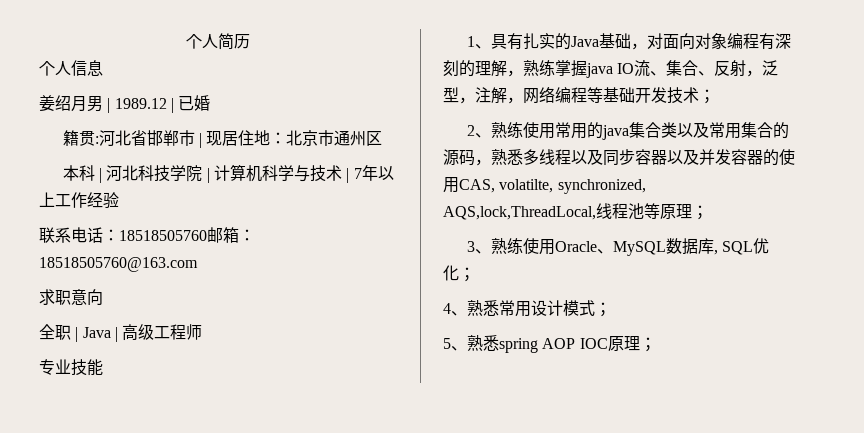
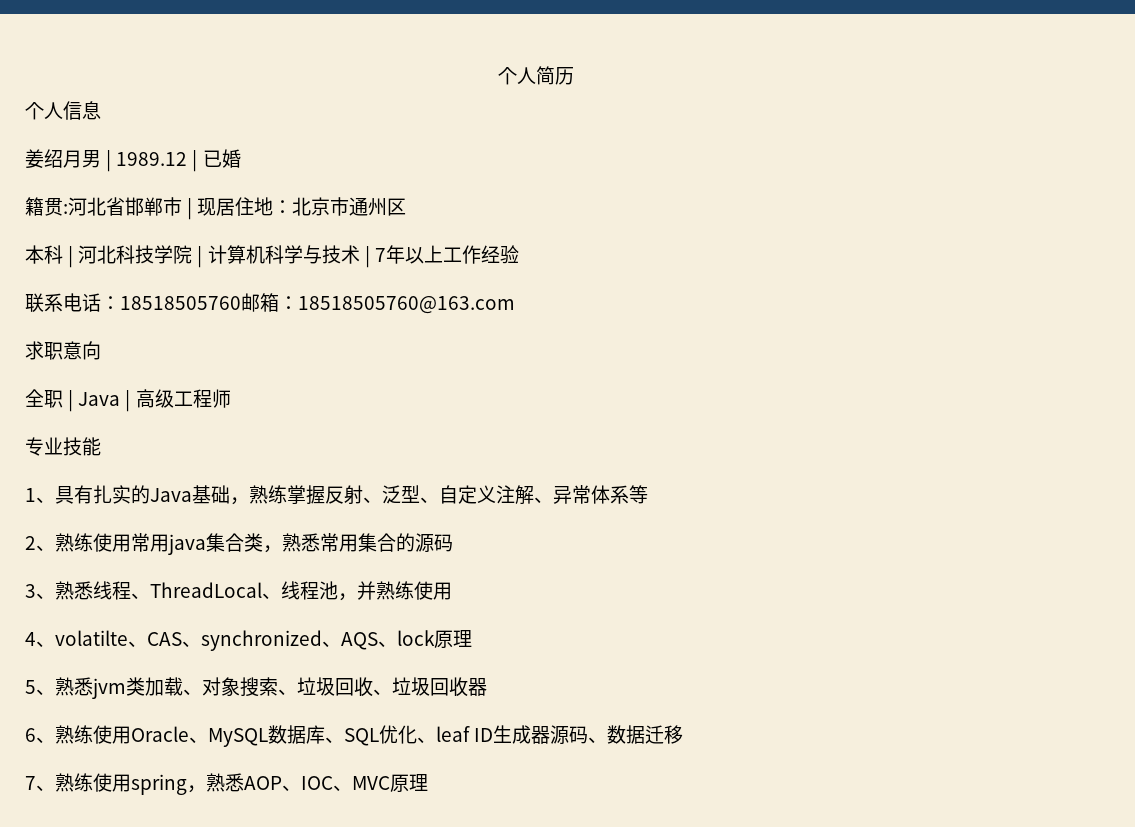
[646,33,791,50] [443,60,779,78] [443,86,715,104] 对面向对象编程有深刻的理解，熟练掌握java IO流、集合、反射，泛型，注解，网络编程等基础开发技术； -> [249,485,648,505] 熟练掌握反射、泛型、自定义注解、异常体系等
[586,122,603,139] 的 -> (169, 543) none
[676,122,709,138] 以及 -> [263,533,320,553] ，熟悉
[475,149,795,166] [443,177,646,194] [443,203,708,220] [466,241,475,252] ，熟悉多线程以及同步容器以及并发容器的使用CAS, volatilte, synchronized, AQS,lock,ThreadLocal,线程池等原理； // 3 -> [25,581,452,601] [25,630,472,651] [25,677,487,699] [25,728,36,742] // 3、熟悉线程、ThreadLocal、线程池，并熟练使用 // 4、volatilte、CAS、synchronized、AQS、lock原理 // 5、熟悉jvm类加载、对象搜索、垃圾回收、垃圾回收器 // 6
[713,250,718,255] , -> [325,737,344,743] 、
[459,267,475,282] [443,300,611,317] [443,335,656,353] ； // 4、熟悉常用设计模式； // 5、熟悉spring AOP IOC原理； -> [417,725,684,745] [25,773,428,795] 、leaf ID生成器源码、数据迁移 // 7、熟练使用spring，熟悉AOP、IOC、MVC原理

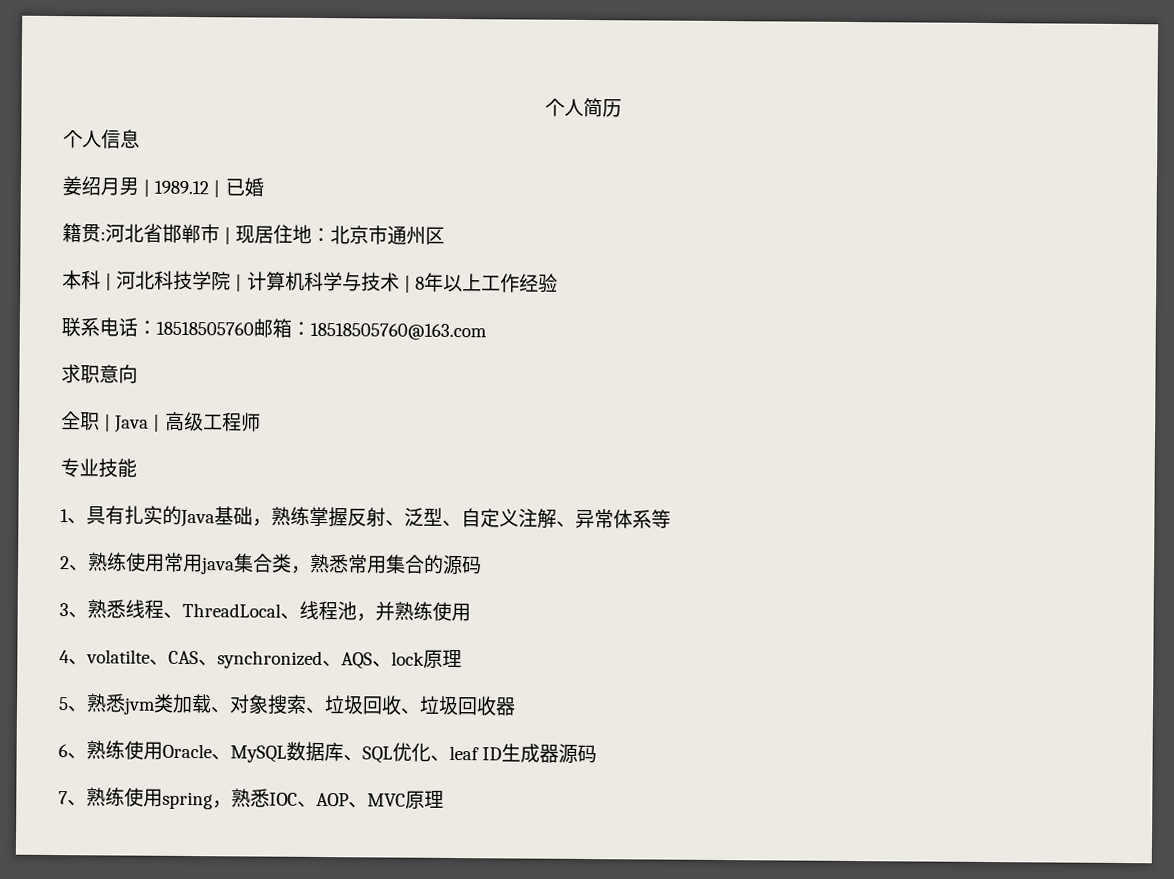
[374,248,386,262] 7 -> [414,276,425,290] 8
[588,725,684,744] 、数据迁移 -> (598, 754) none
[244,776,333,791] AOP、IOC -> [269,792,349,807] IOC、AOP

